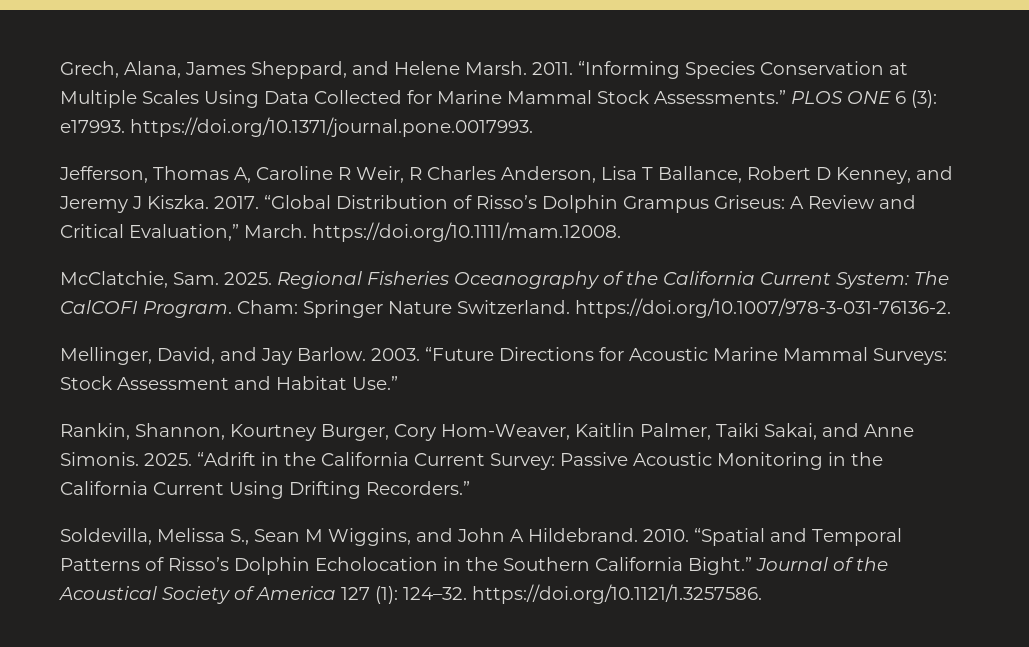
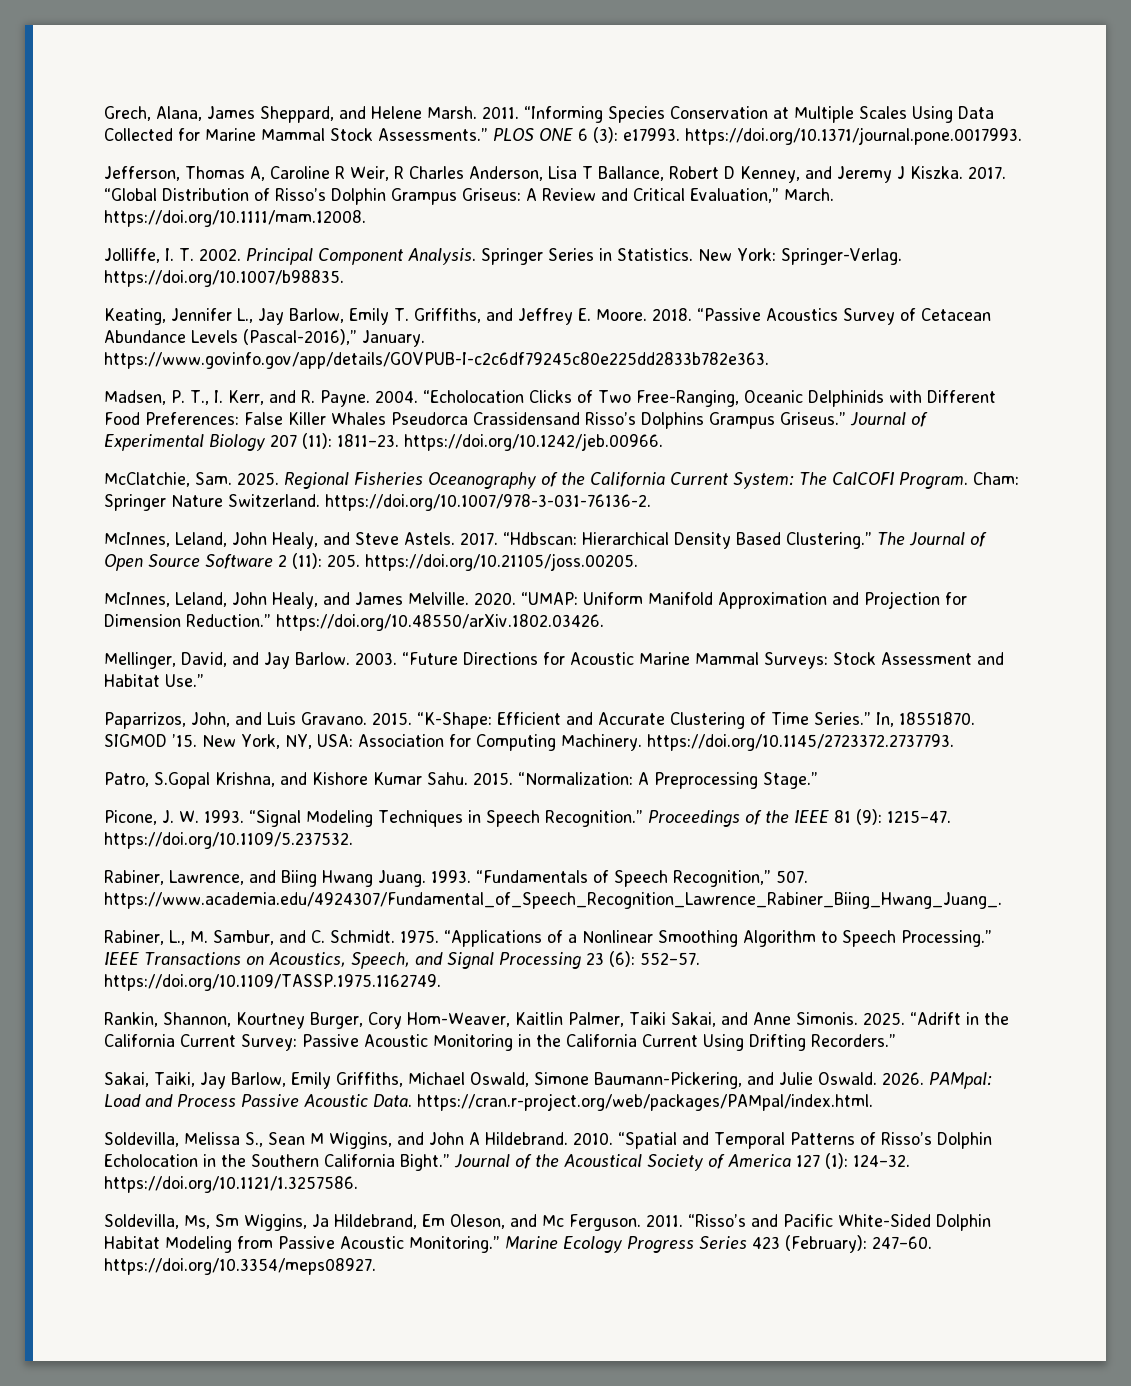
(621, 232) none -> [104,248,902,265] [104,270,344,287] [104,308,991,325] [104,329,425,347] [104,352,769,369] [104,390,996,407] [104,412,928,429] [104,433,663,451] // Jolliffe, I. T. 2002. Principal Component Analysis. Springer Series in Statistics. New York: Springer-Verlag. https://doi.org/10.1007/b98835. // Keating, Jennifer L., Jay Barlow, Emily T. Griffiths, and Jeffrey E. Moore. 2018. “Passive Acoustics Survey of Cetacean Abundance Levels (Pascal-2016),” January. https://www.govinfo.gov/app/details/GOVPUB-I-c2c6df79245c80e225dd2833b782e363. // Madsen, P. T., I. Kerr, and R. Payne. 2004. “Echolocation Clicks of Two Free-Ranging, Oceanic Delphinids with Different Food Preferences: False Killer Whales Pseudorca Crassidensand Risso’s Dolphins Grampus Griseus.” Journal of Experimental Biology 207 (11): 1811–23. https://doi.org/10.1242/jeb.00966.
(951, 308) none -> [104,532,987,549] [104,553,638,571] [104,591,967,609] [104,614,604,631] // McInnes, Leland, John Healy, and Steve Astels. 2017. “Hdbscan: Hierarchical Density Based Clustering.” The Journal of Open Source Software 2 (11): 205. https://doi.org/10.21105/joss.00205. // McInnes, Leland, John Healy, and James Melville. 2020. “UMAP: Uniform Manifold Approximation and Projection for Dimension Reduction.” https://doi.org/10.48550/arXiv.1802.03426.
(398, 383) none -> [104,712,975,729] [104,734,954,751] [104,772,818,789] [104,809,951,827] [104,832,353,849] [104,870,808,887] [104,892,1002,909] [104,930,992,947] [104,951,700,969] [104,974,441,991] // Paparrizos, John, and Luis Gravano. 2015. “K-Shape: Efficient and Accurate Clustering of Time Series.” In, 18551870. SIGMOD ’15. New York, NY, USA: Association for Computing Machinery. https://doi.org/10.1145/2723372.2737793. // Patro, S.Gopal Krishna, and Kishore Kumar Sahu. 2015. “Normalization: A Preprocessing Stage.” // Picone, J. W. 1993. “Signal Modeling Techniques in Speech Recognition.” Proceedings of the IEEE 81 (9): 1215–47. https://doi.org/10.1109/5.237532. // Rabiner, Lawrence, and Biing Hwang Juang. 1993. “Fundamentals of Speech Recognition,” 507. https://www.academia.edu/4924307/Fundamental_of_Speech_Recognition_Lawrence_Rabiner_Biing_Hwang_Juang_. // Rabiner, L., M. Sambur, and C. Schmidt. 1975. “Applications of a Nonlinear Smoothing Algorithm to Speech Processing.” IEEE Transactions on Acoustics, Speech, and Signal Processing 23 (6): 552–57. https://doi.org/10.1109/TASSP.1975.1162749.
(470, 488) none -> [104,1072,992,1089] [104,1093,873,1111] // Sakai, Taiki, Jay Barlow, Emily Griffiths, Michael Oswald, Simone Baumann-Pickering, and Julie Oswald. 2026. PAMpal: Load and Process Passive Acoustic Data. https://cran.r-project.org/web/packages/PAMpal/index.html.
(762, 594) none -> [104,1214,991,1231] [104,1235,932,1253] [104,1258,376,1275] // Soldevilla, Ms, Sm Wiggins, Ja Hildebrand, Em Oleson, and Mc Ferguson. 2011. “Risso’s and Pacific White-Sided Dolphin Habitat Modeling from Passive Acoustic Monitoring.” Marine Ecology Progress Series 423 (February): 247–60. https://doi.org/10.3354/meps08927.

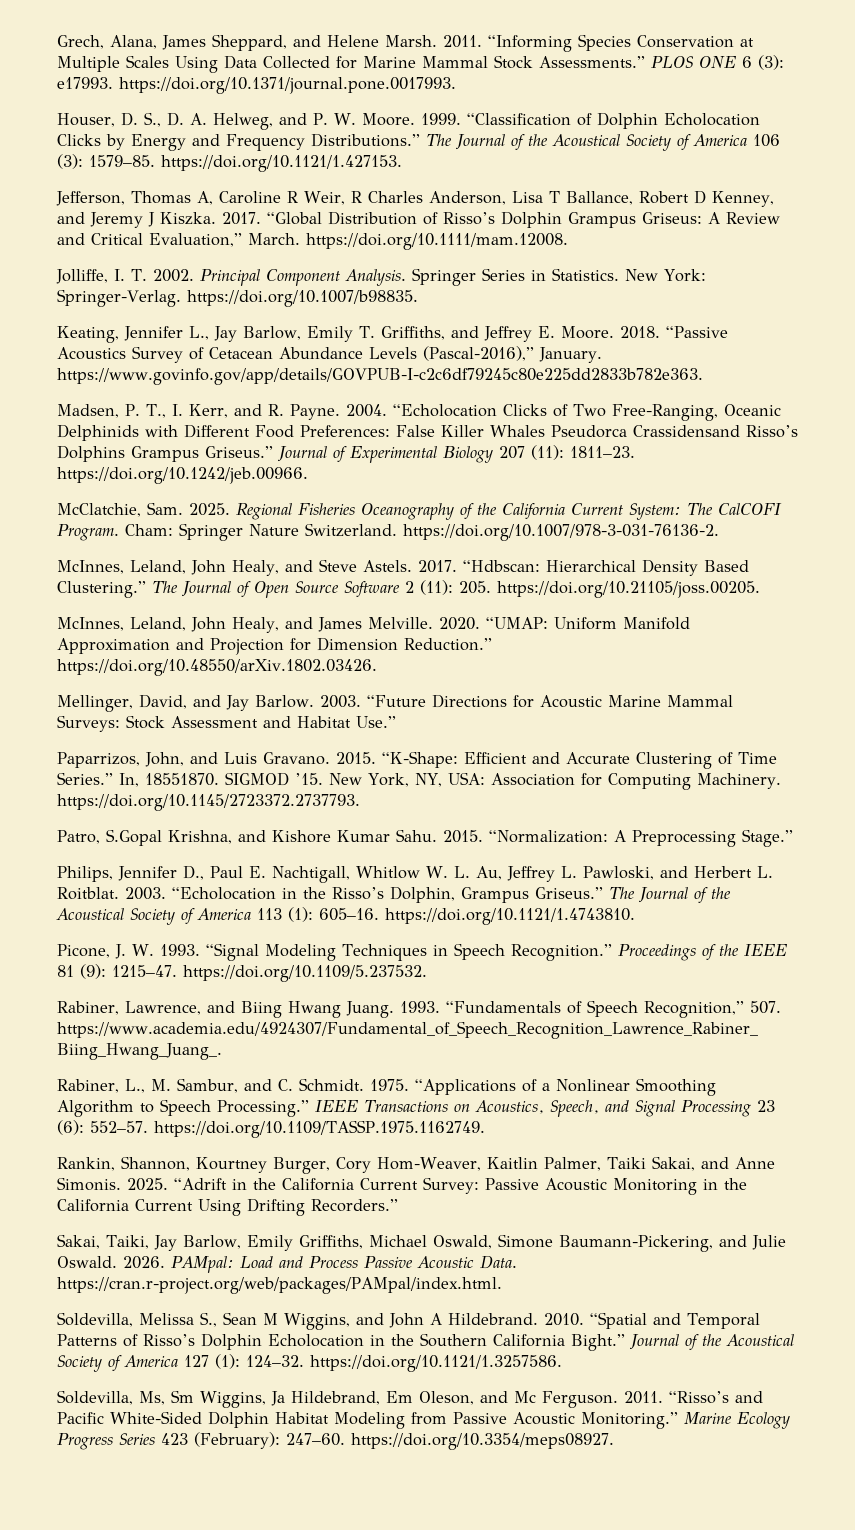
(1022, 136) none -> [57,112,760,130] [57,133,780,151] [57,154,402,172] // Houser, D. S., D. A. Helweg, and P. W. Moore. 1999. “Classification of Dolphin Echolocation Clicks by Energy and Frequency Distributions.” The Journal of the Acoustical Society of America 106 (3): 1579–85. https://doi.org/10.1121/1.427153.
(818, 780) none -> [57,865,773,883] [57,886,731,904] [56,907,635,925] // Philips, Jennifer D., Paul E. Nachtigall, Whitlow W. L. Au, Jeffrey L. Pawloski, and Herbert L. Roitblat. 2003. “Echolocation in the Risso’s Dolphin, Grampus Griseus.” The Journal of the Acoustical Society of America 113 (1): 605–16. https://doi.org/10.1121/1.4743810.

